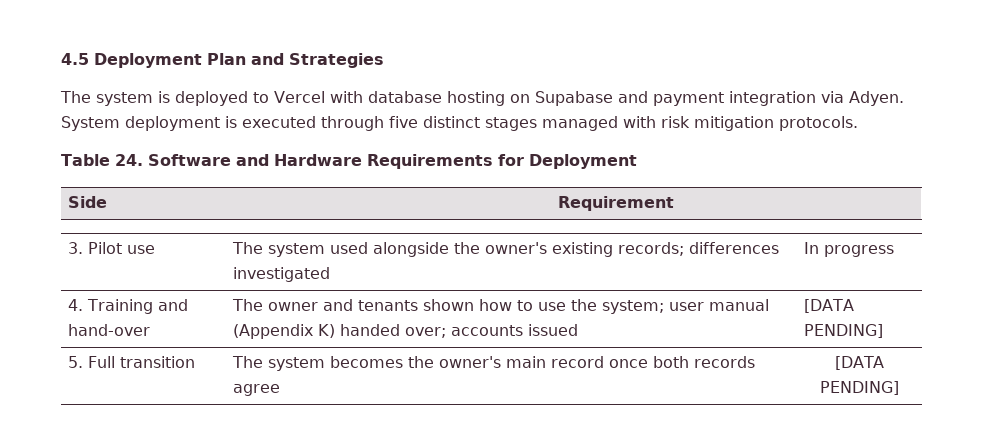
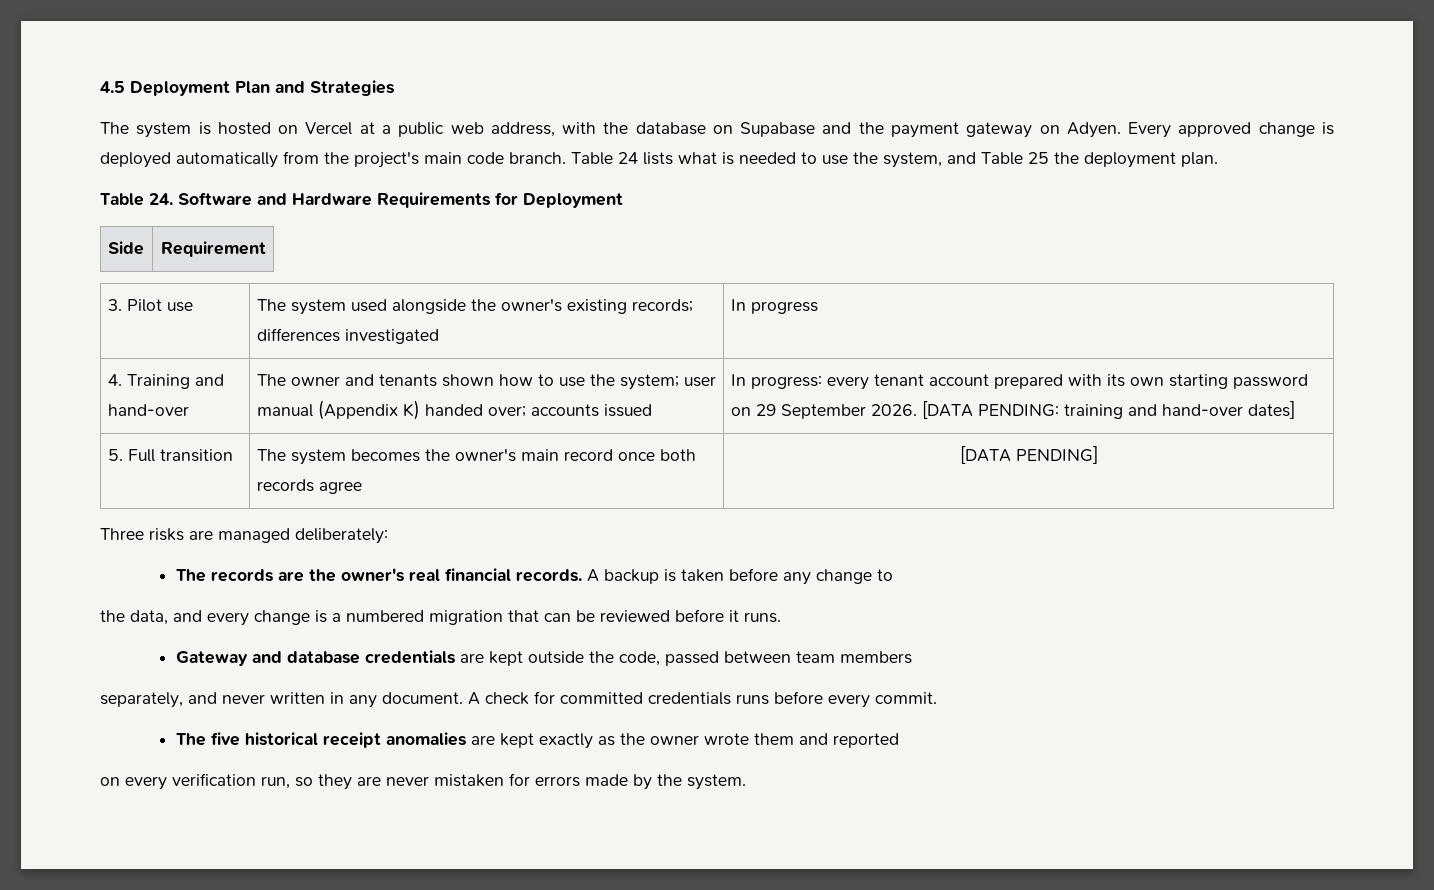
[175,91,904,106] [61,116,858,131] deployed to Vercel with database hosting on Supabase and payment integration via Adyen. System deployment is executed through five distinct stages managed with risk mitigation protocols. -> [217,122,1334,138] [100,151,1218,168] hosted on Vercel at a public web address, with the database on Supabase and the payment gateway on Adyen. Every approved change is deployed automatically from the project's main code branch. Table 24 lists what is needed to use the system, and Table 25 the deployment plan.
[803,299,854,313] [803,324,883,338] [DATA PENDING] -> [730,374,1308,390] [730,401,1295,419] In progress: every tenant account prepared with its own starting password on 29 September 2026. [DATA PENDING: training and hand-over dates]
(899, 388) none -> [100,528,388,544] [175,568,893,585] [100,609,781,626] [175,650,912,666] [100,691,937,708] [175,732,899,749] [100,773,746,790] // Three risks are managed deliberately: // The records are the owner's real financial records. A backup is taken before any change to // the data, and every change is a numbered migration that can be reviewed before it runs. // Gateway and database credentials are kept outside the code, passed between team members // separately, and never written in any document. A check for committed credentials runs before every commit. // The five historical receipt anomalies are kept exactly as the owner wrote them and reported // on every verification run, so they are never mistaken for errors made by the system.

